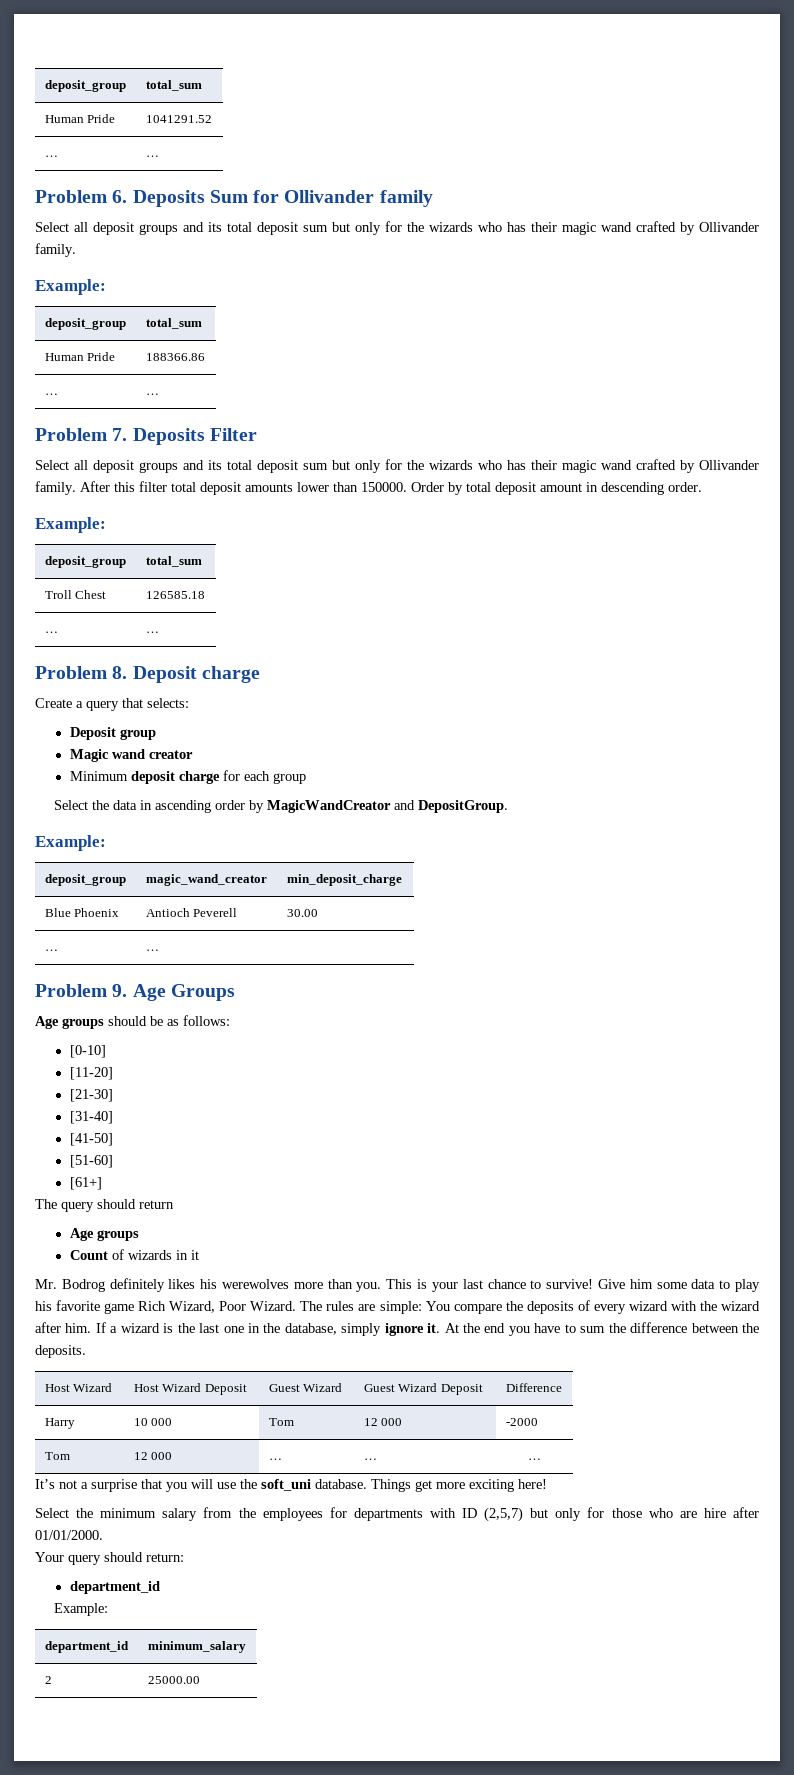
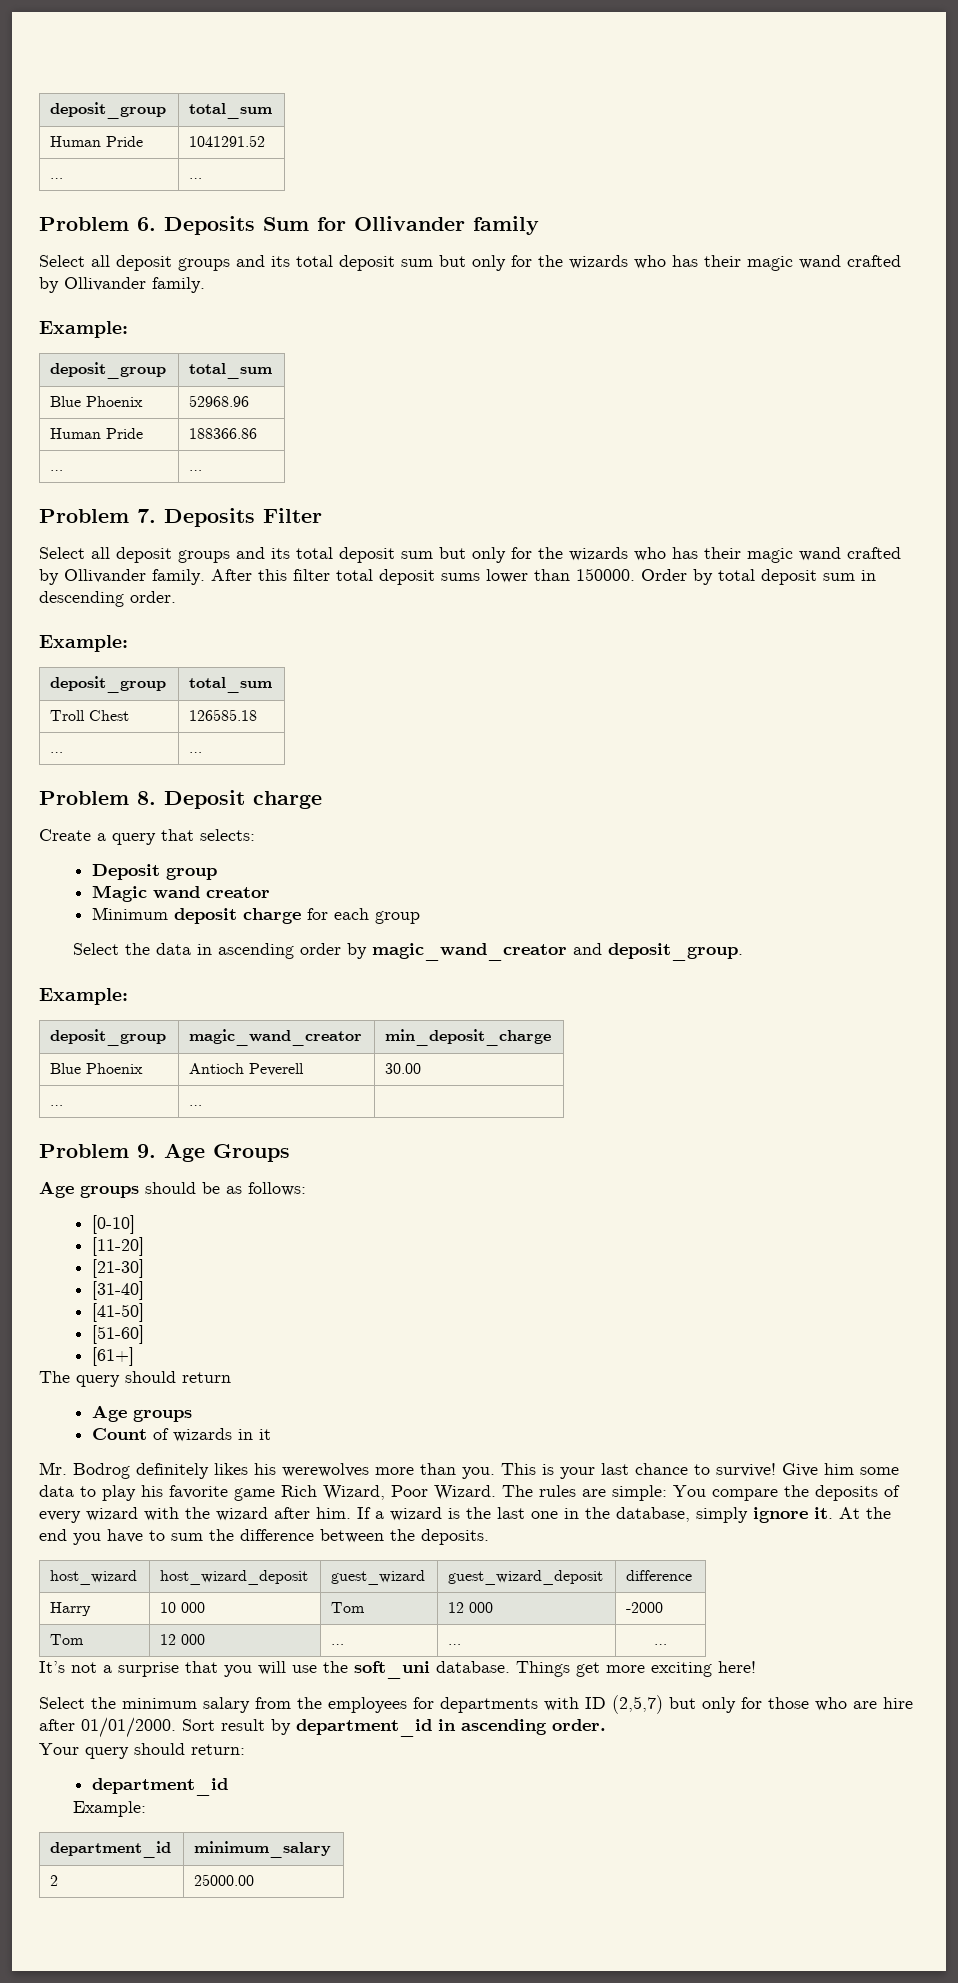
(202, 323) none -> [50,396,144,407] [189,395,250,407] // Blue Phoenix | 52968.96
[245,483,293,492] amounts -> [441,573,480,581] sums
[540,483,582,492] amount -> [823,573,855,581] sum
[266,800,508,813] MagicWandCreator and DepositGroup. -> [371,943,743,961] magic_wand_creator and deposit_group.
[44,1383,113,1392] [133,1383,247,1395] [268,1383,343,1392] [363,1383,483,1395] [505,1383,562,1392] Host Wizard | Host Wizard Deposit | Guest Wizard | Guest Wizard Deposit | Difference -> [50,1570,138,1585] [160,1570,309,1585] [331,1570,426,1585] [448,1570,604,1585] [626,1570,693,1581] host_wizard | host_wizard_deposit | guest_wizard | guest_wizard_deposit | difference
(103, 1535) none -> [182,1719,606,1737] Sort result by department_id in ascending order.

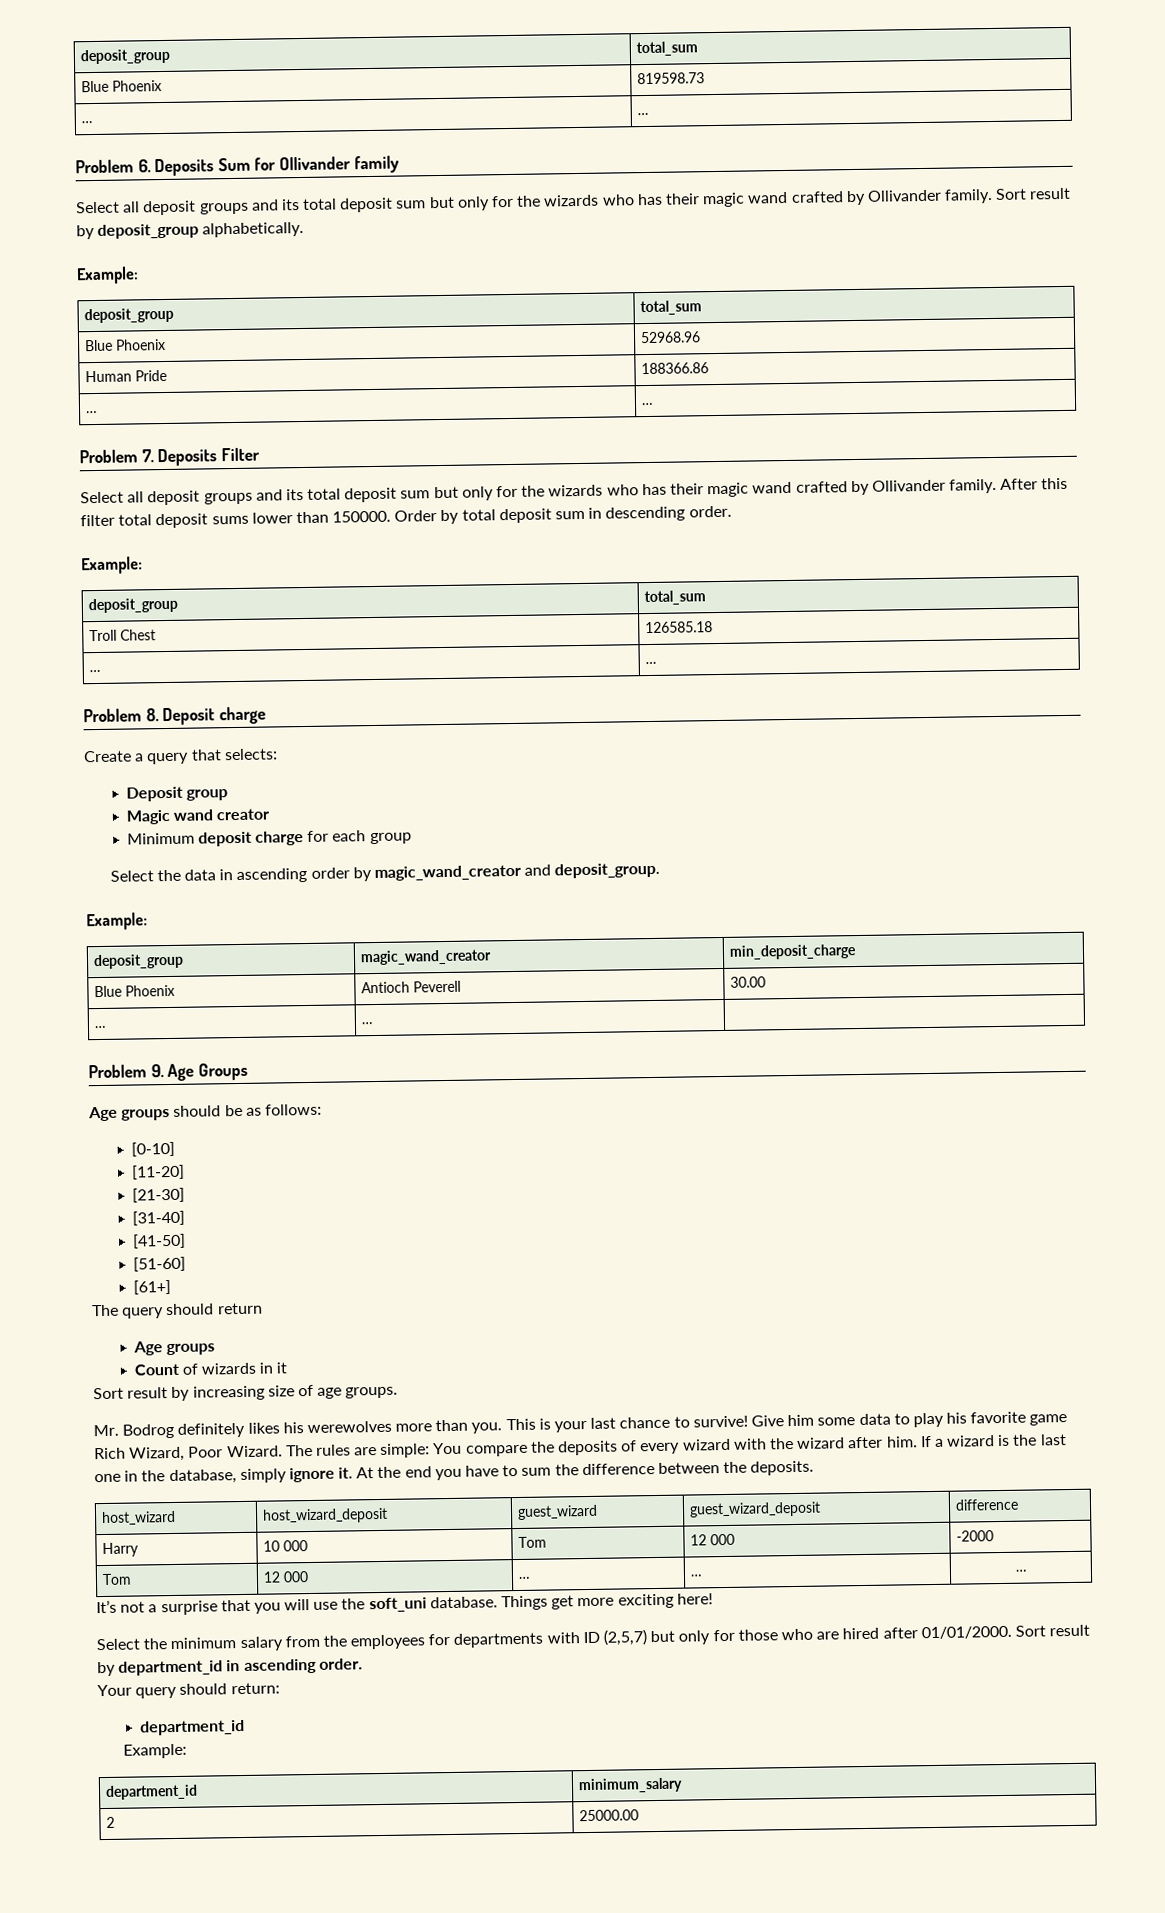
[50,102,167,119] [189,103,273,119] [50,136,144,147] [189,135,266,147] deposit_group | total_sum // Human Pride | 1041291.52 -> [80,48,172,65] [636,41,699,57] [81,79,163,93] [637,72,706,85] deposit_group | total_sum // Blue Phoenix | 819598.73
(205, 285) none -> [995,187,1072,200] [76,221,305,240] Sort result by deposit_group alphabetically.
(272, 1434) none -> [93,1384,399,1402] // Sort result by increasing size of age groups.
[883,1697,913,1709] hire -> [842,1627,880,1640] hired

